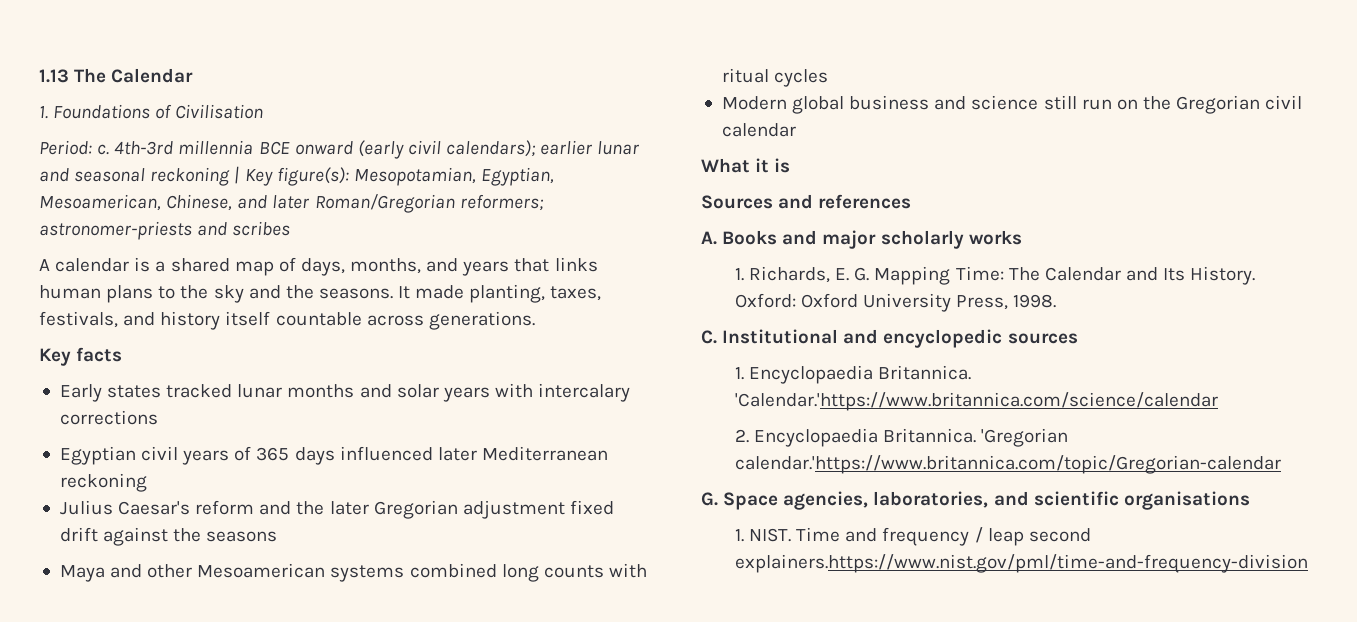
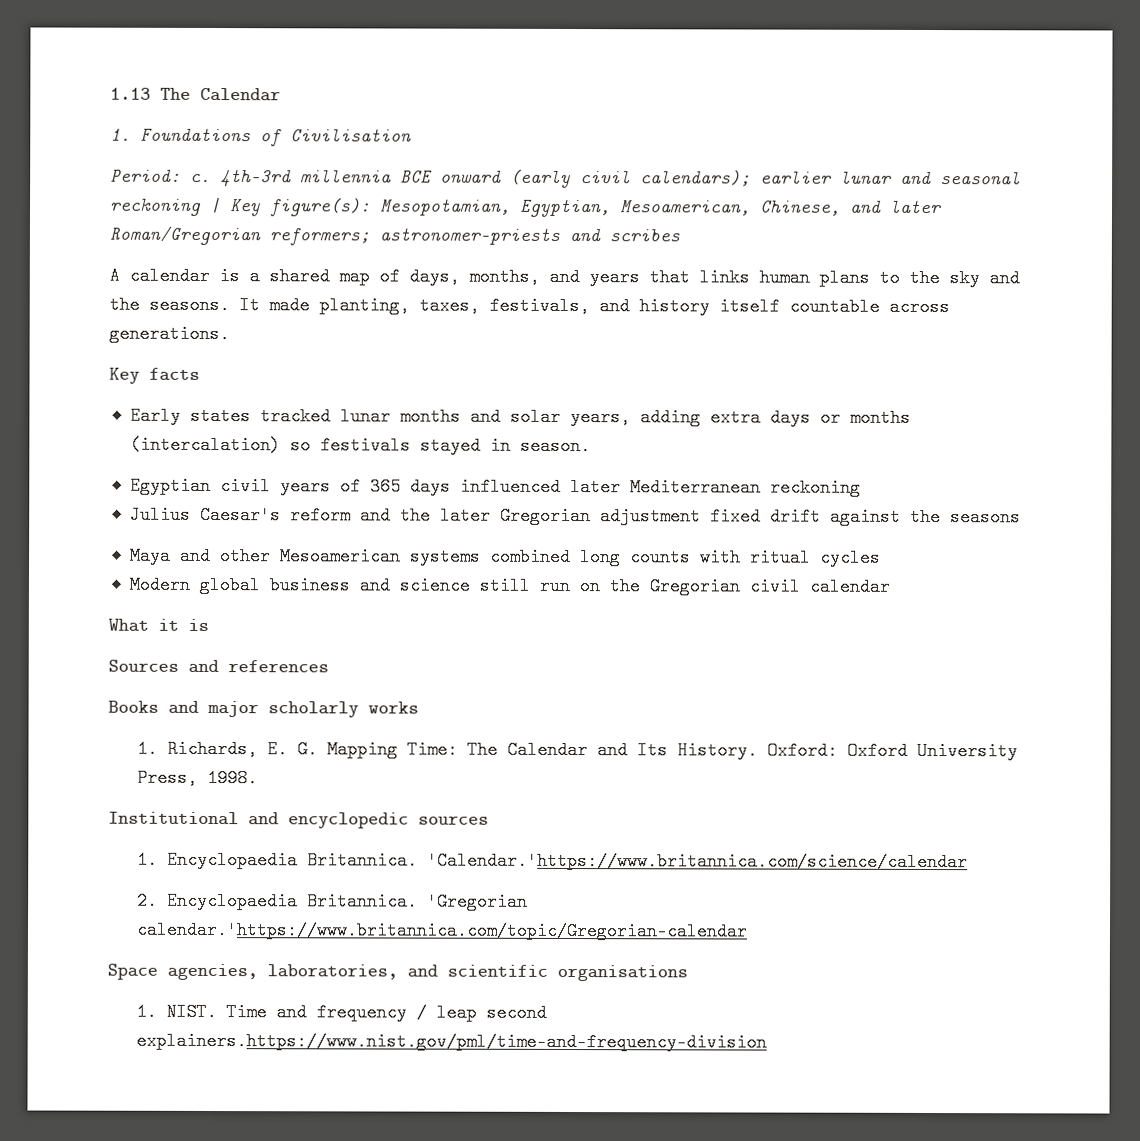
[442,383,631,402] [59,410,158,425] years with intercalary corrections -> [569,407,911,427] [129,435,591,456] years, adding extra days or months (intercalation) so festivals stayed in season.
[701,231,717,245] A. -> (329, 666) none
[701,330,717,344] C. -> (258, 778) none
[701,492,718,506] G. -> (748, 930) none

